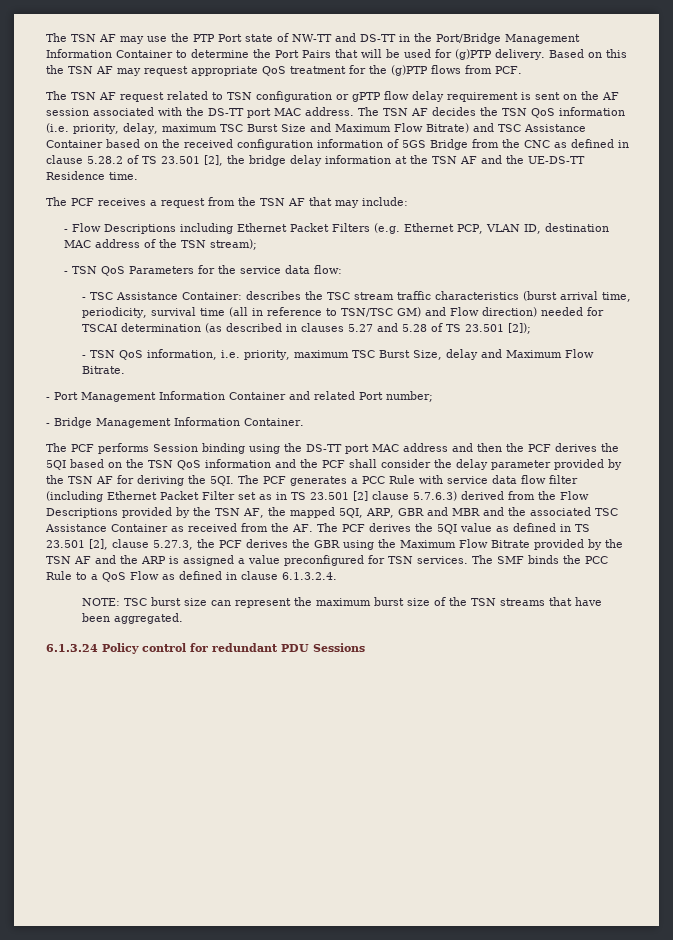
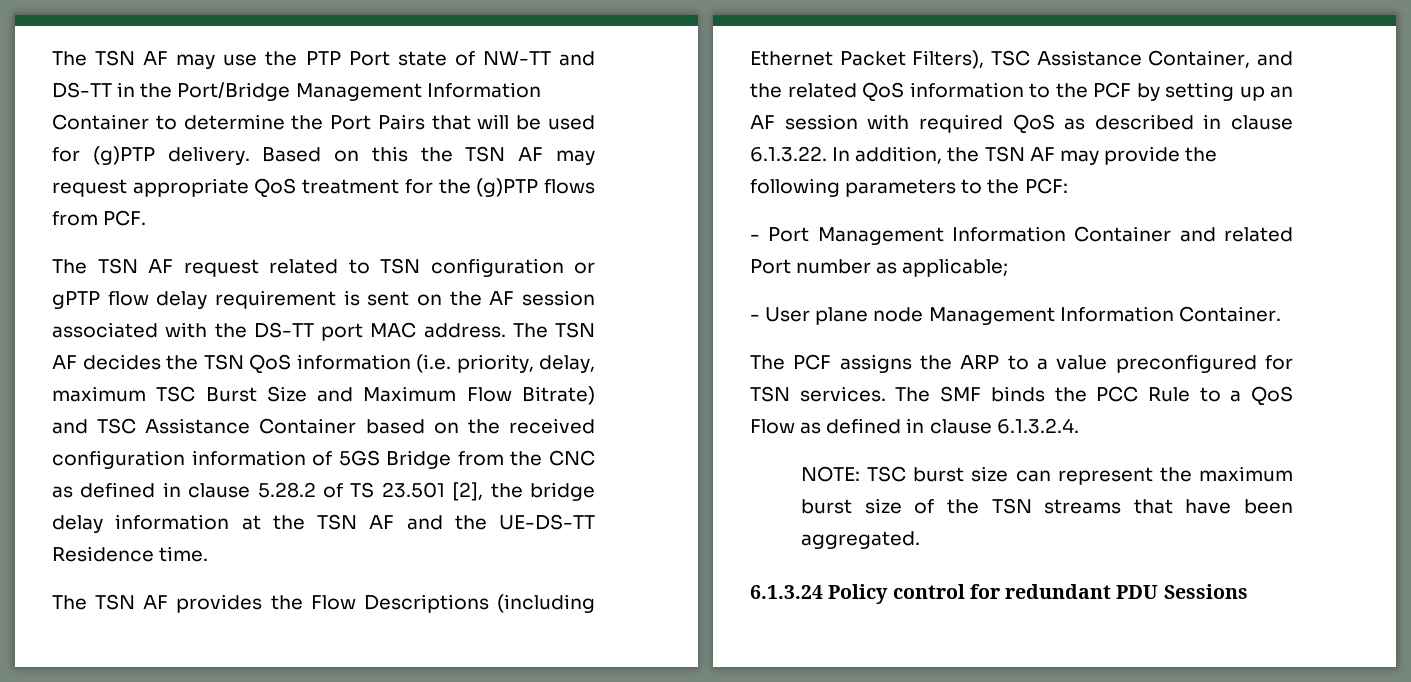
[71,197,408,208] [64,223,610,234] [64,239,258,250] [64,265,343,276] [82,291,632,302] [82,307,605,318] [82,323,532,334] [82,349,595,360] [82,366,126,374] PCF receives a request from the TSN AF that may include: // - Flow Descriptions including Ethernet Packet Filters (e.g. Ethernet PCP, VLAN ID, destination MAC address of the TSN stream); // - TSN QoS Parameters for the service data flow: // - TSC Assistance Container: describes the TSC stream traffic characteristics (burst arrival time, periodicity, survival time (all in reference to TSN/TSC GM) and Flow direction) needed for TSCAI determination (as described in clauses 5.27 and 5.28 of TS 23.501 [2]); // - TSN QoS information, i.e. priority, maximum TSC Burst Size, delay and Maximum Flow Bitrate. -> [95,594,595,613] [750,50,1293,69] [750,82,1293,102] [750,114,1293,134] [750,146,1218,165] [750,178,1068,197] TSN AF provides the Flow Descriptions (including Ethernet Packet Filters), TSC Assistance Container, and the related QoS information to the PCF by setting up an AF session with required QoS as described in clause 6.1.3.22. In addition, the TSN AF may provide the following parameters to the PCF:
[386,391,433,402] [46,417,92,428] number; // - Bridge -> [796,258,1009,277] [750,307,924,325] number as applicable; // - User plane node
[98,443,619,454] [46,459,622,470] [46,475,578,486] [46,491,589,502] [46,507,618,518] [45,523,590,534] [46,539,623,550] [46,555,234,566] performs Session binding using the DS-TT port MAC address and then the PCF derives the 5QI based on the TSN QoS information and the PCF shall consider the delay parameter provided by the TSN AF for deriving the 5QI. The PCF generates a PCC Rule with service data flow filter (including Ethernet Packet Filter set as in TS 23.501 [2] clause 5.7.6.3) derived from the Flow Descriptions provided by the TSN AF, the mapped 5QI, ARP, GBR and MBR and the associated TSC Assistance Container as received from the AF. The PCF derives the 5QI value as defined in TS 23.501 [2], clause 5.27.3, the PCF derives the GBR using the Maximum Flow Bitrate provided by the TSN AF and the ARP is assigned -> [839,354,1029,373] assigns the ARP to

